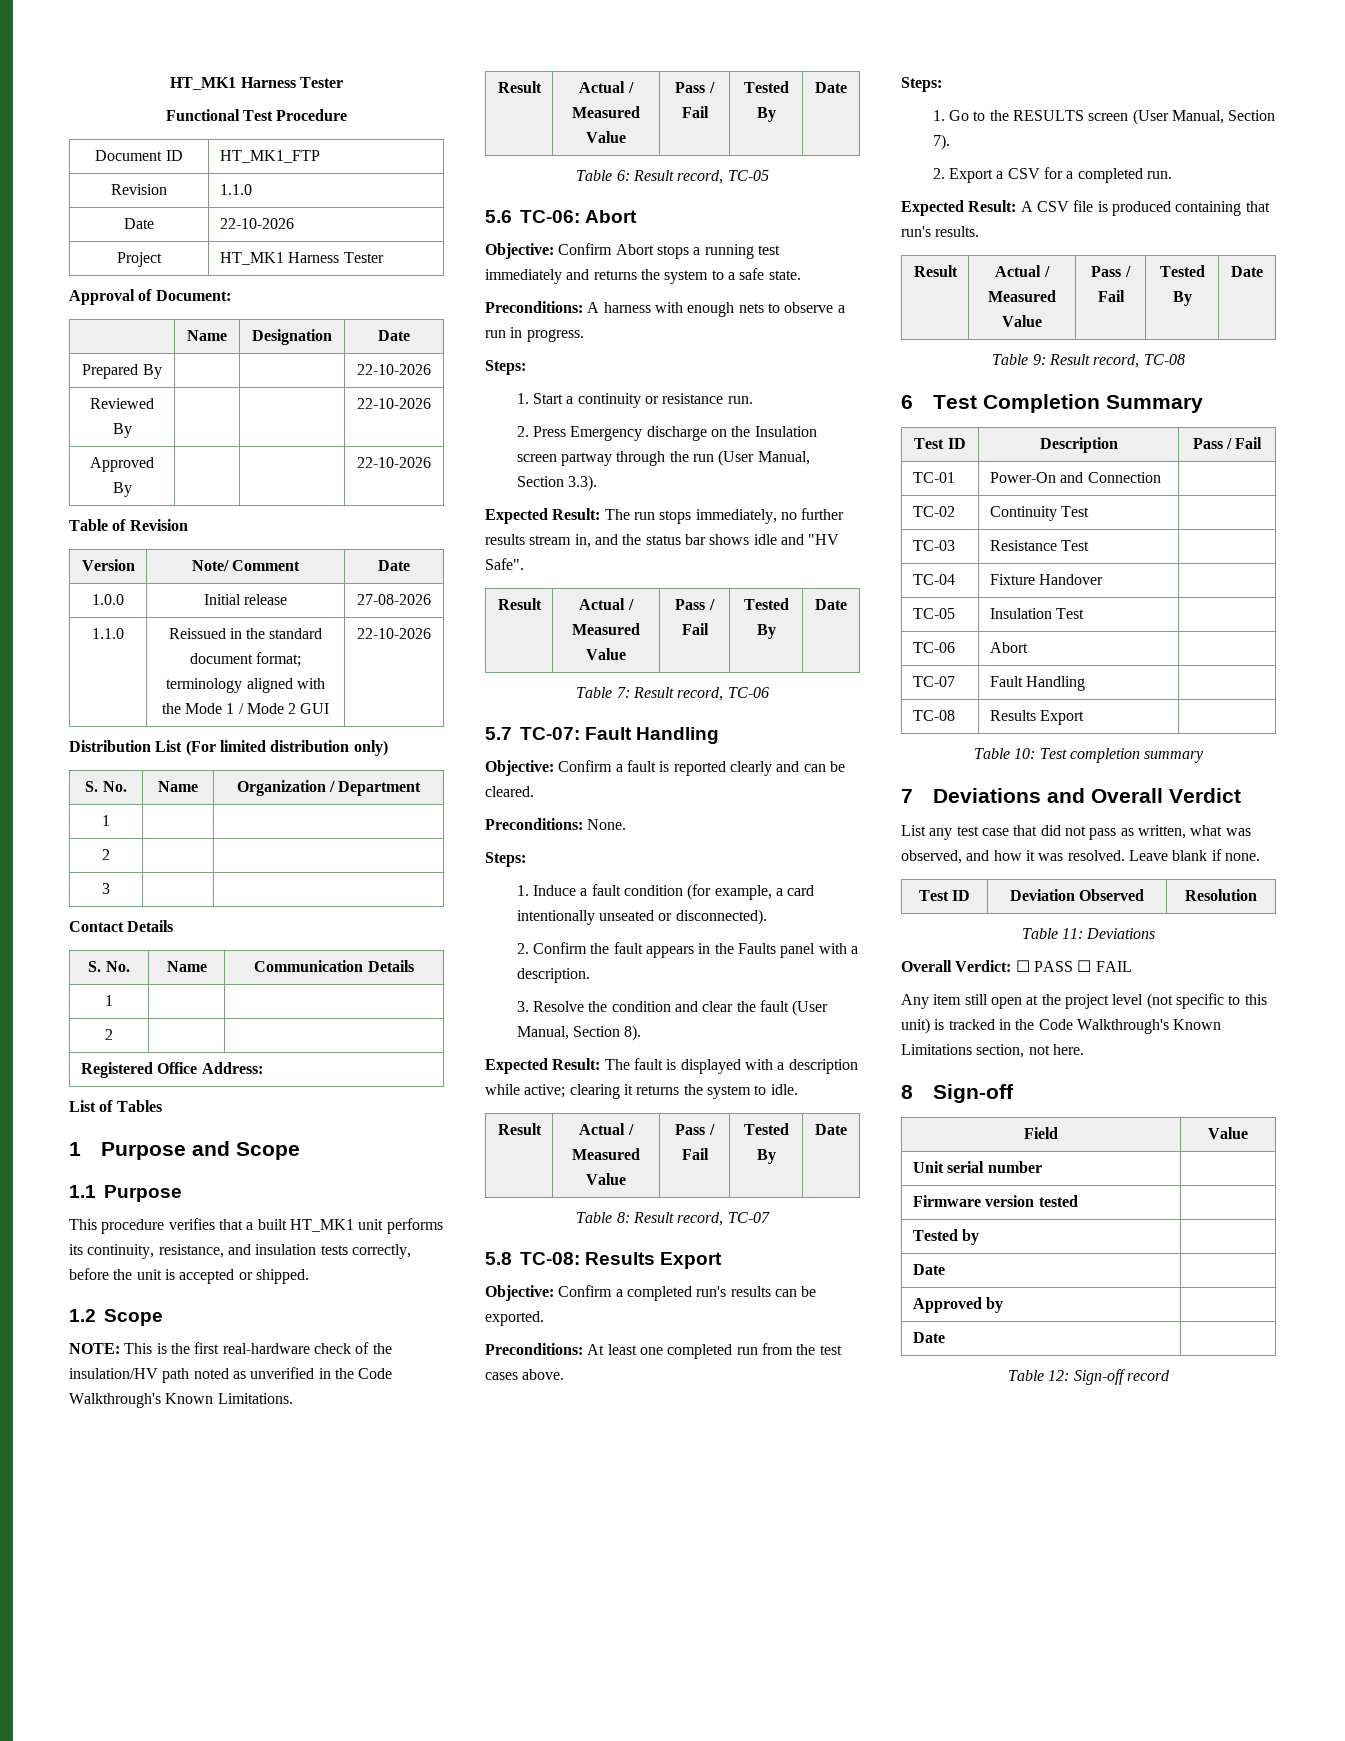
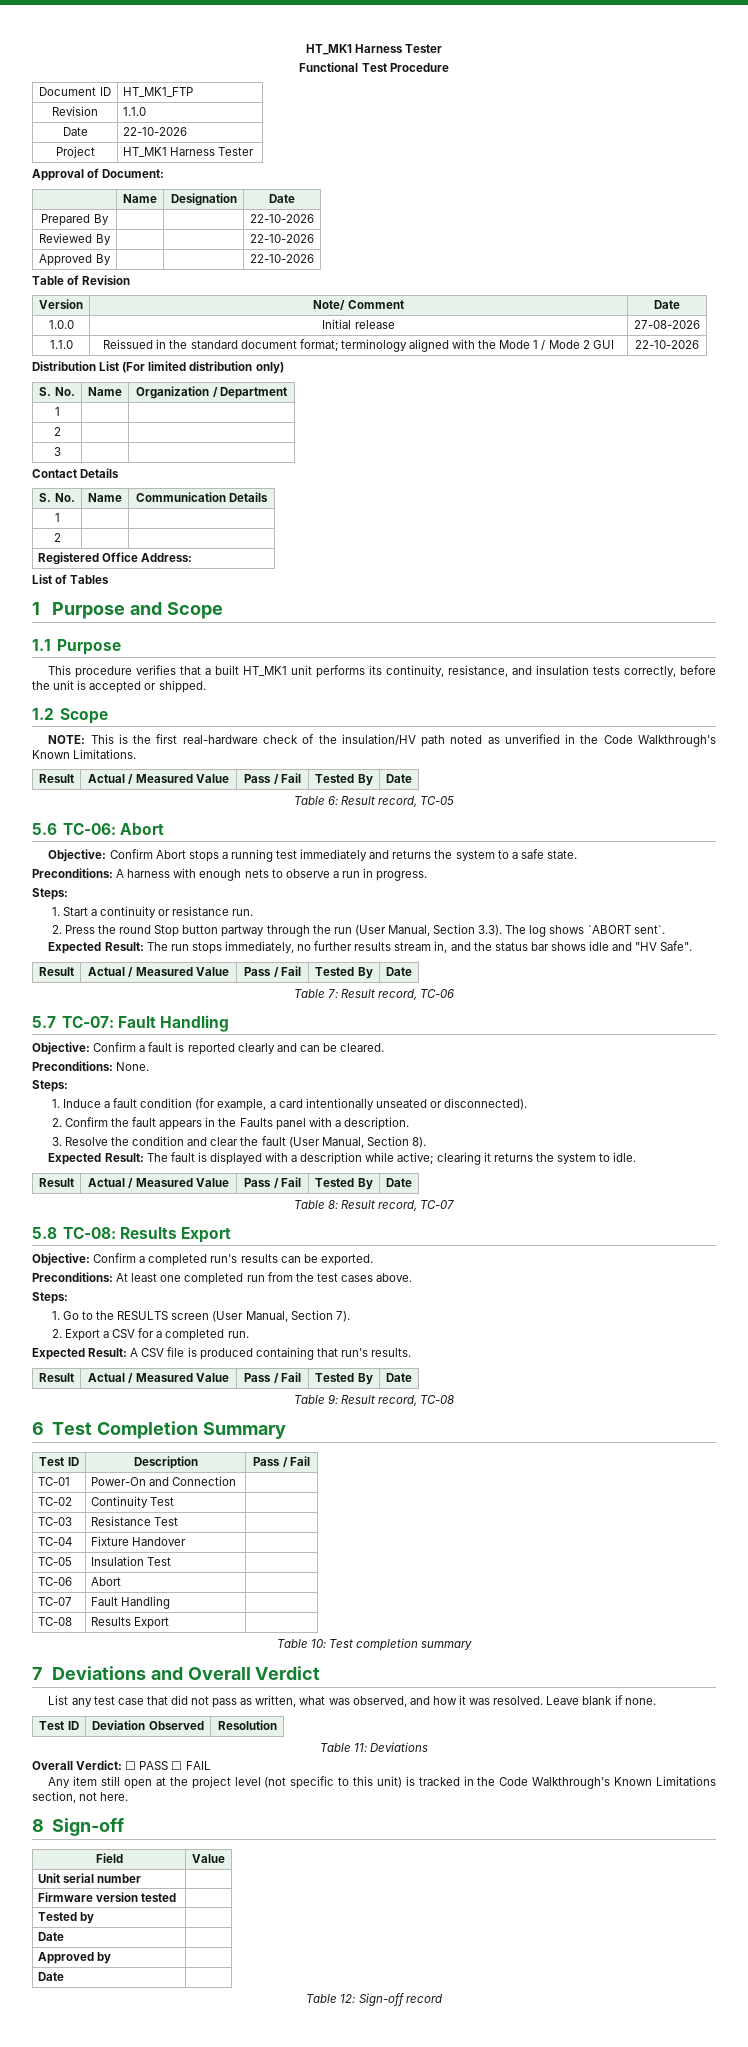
[570,426,817,441] [516,454,557,462] Emergency discharge on the Insulation screen -> [97,925,219,937] the round Stop button
(597, 483) none -> [505,925,665,937] The log shows `ABORT sent`.

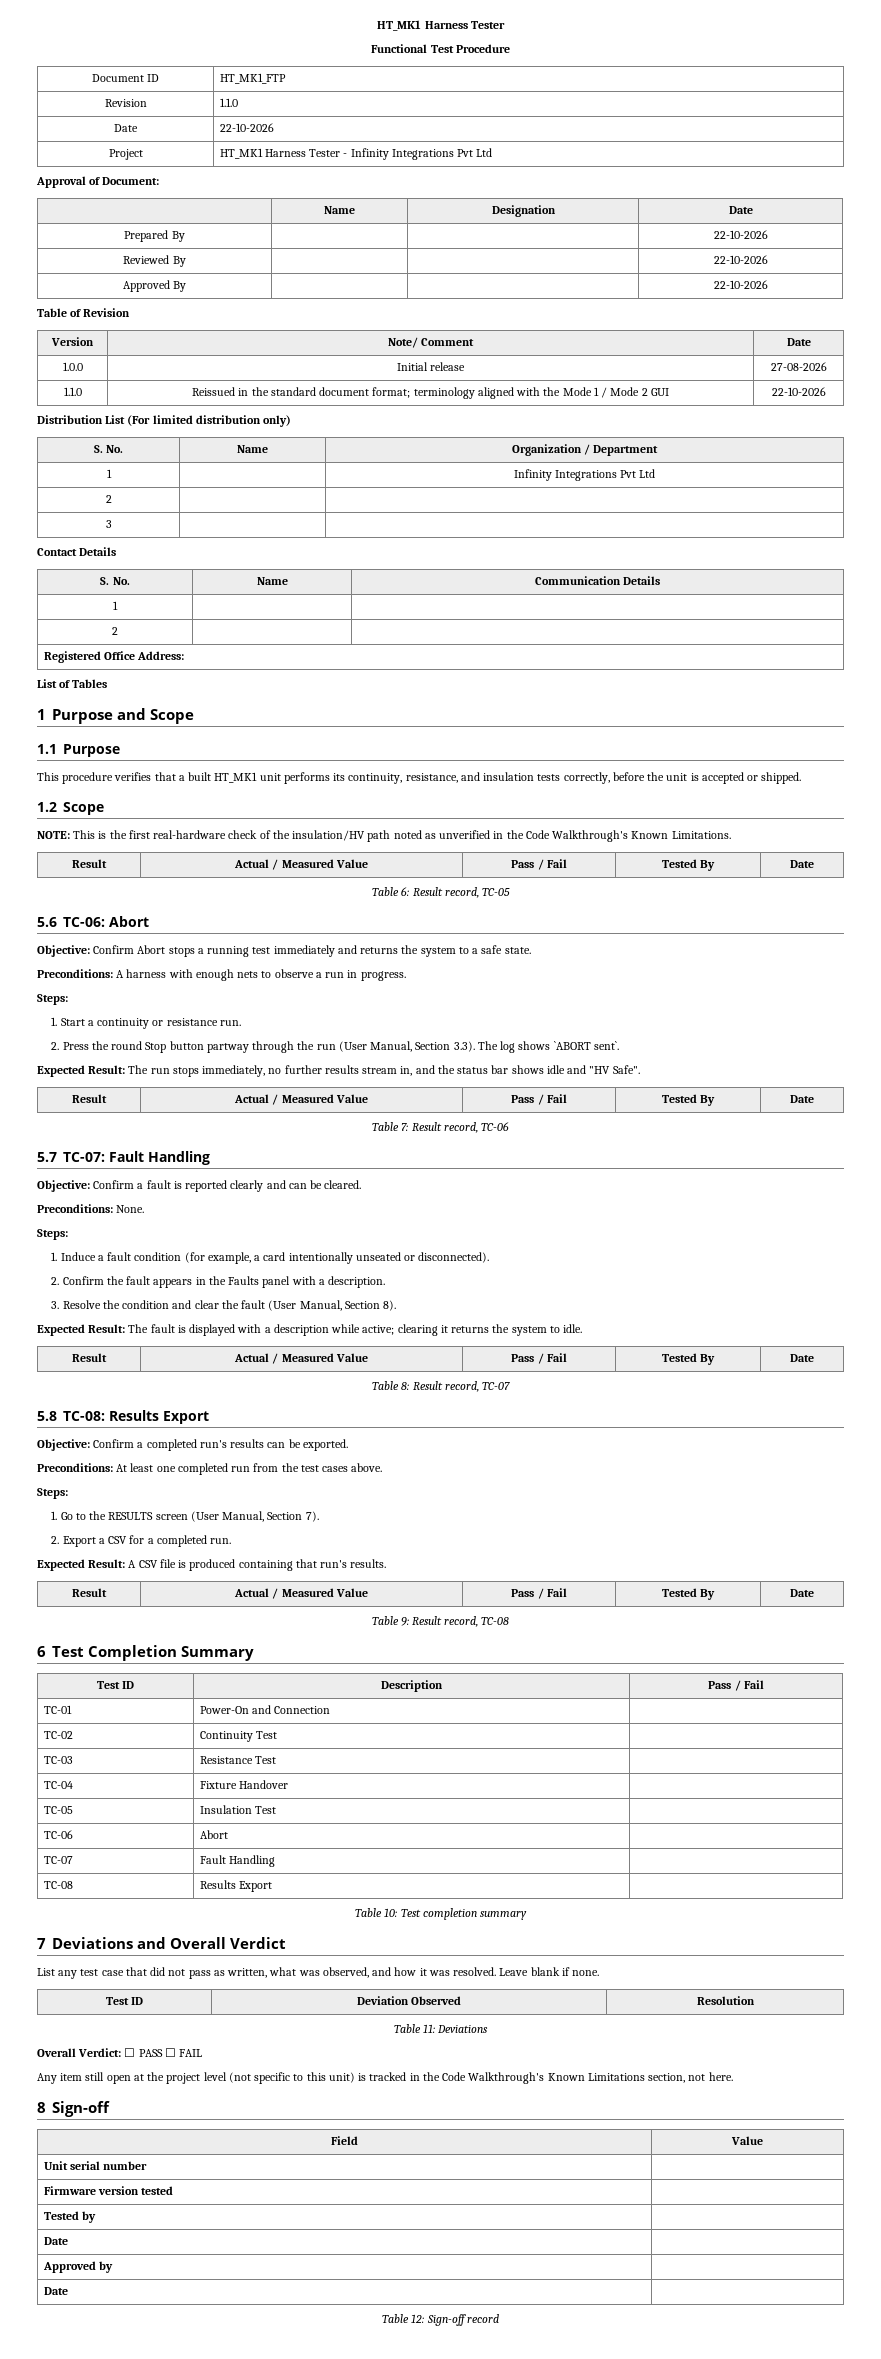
(255, 151) none -> [343,148,493,160] - Infinity Integrations Pvt Ltd
(60, 411) none -> [513,469,656,481] Infinity Integrations Pvt Ltd

